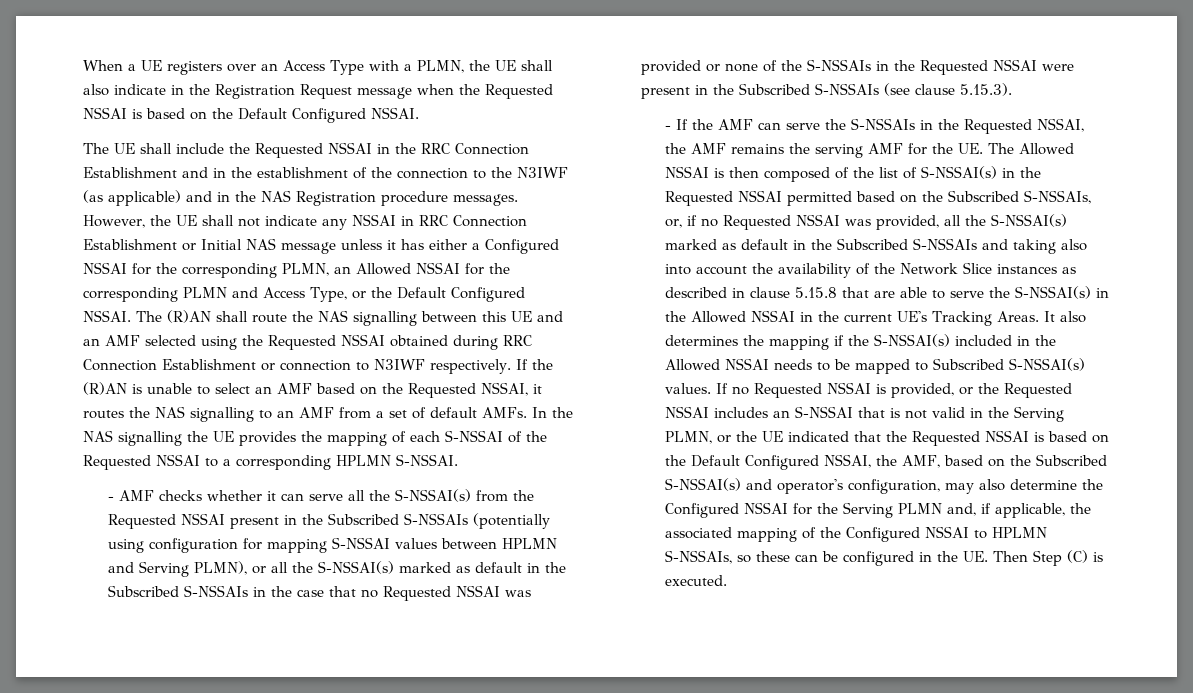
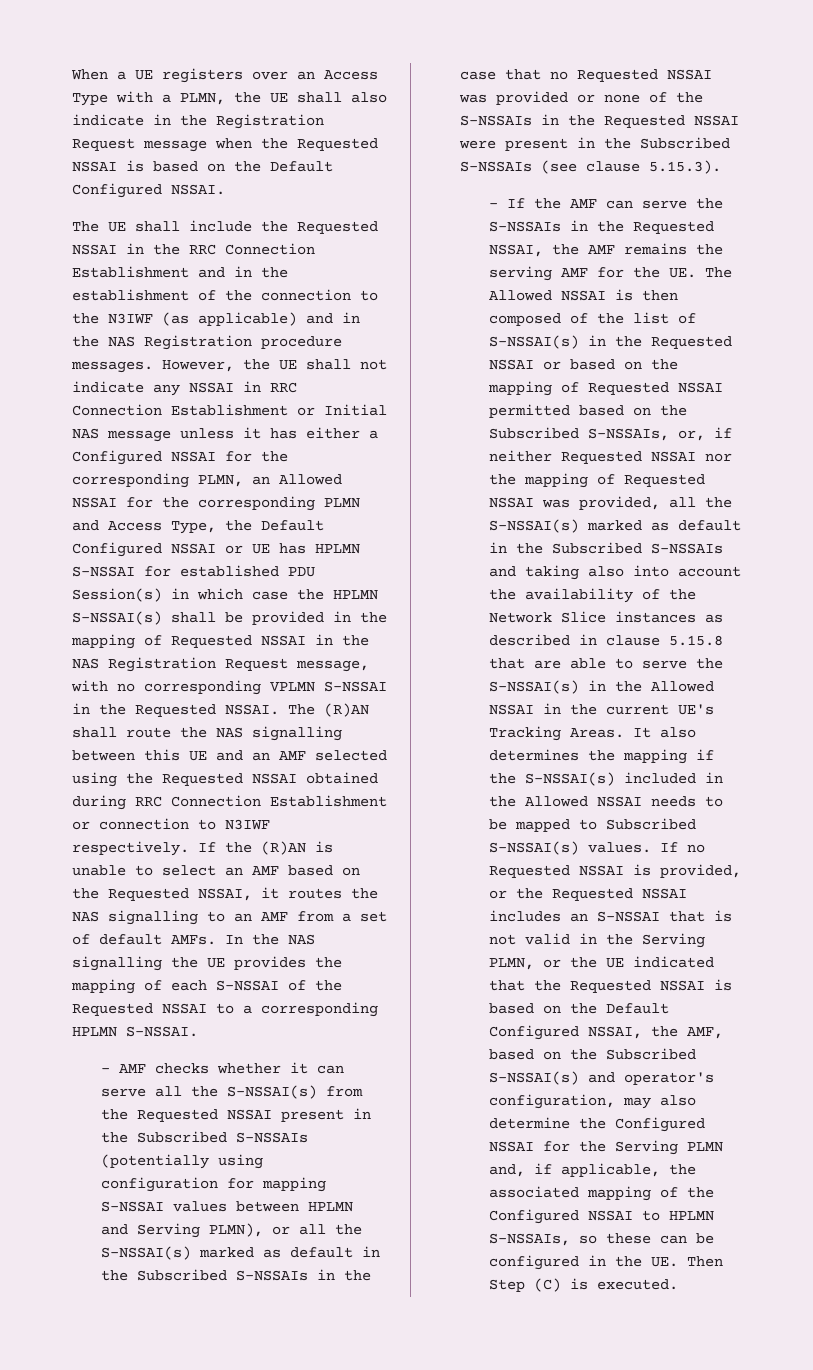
[351,287,525,302] or the Default Configured -> [225,520,324,531] [72,542,360,557] [72,565,315,577] [72,588,378,602] [72,611,387,625] [71,634,369,649] [72,657,369,672] [71,680,387,695] [72,703,216,717] the Default Configured NSSAI or UE has HPLMN S-NSSAI for established PDU Session(s) in which case the HPLMN S-NSSAI(s) shall be provided in the mapping of Requested NSSAI in the NAS Registration Request message, with no corresponding VPLMN S-NSSAI in the Requested
(783, 196) none -> [543,359,679,370] [488,381,724,396] or based on the mapping of Requested NSSAI
[701,218,719,227] no -> [489,450,733,464] [489,473,616,488] neither Requested NSSAI nor the mapping of

